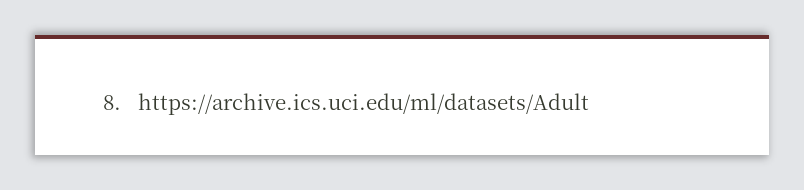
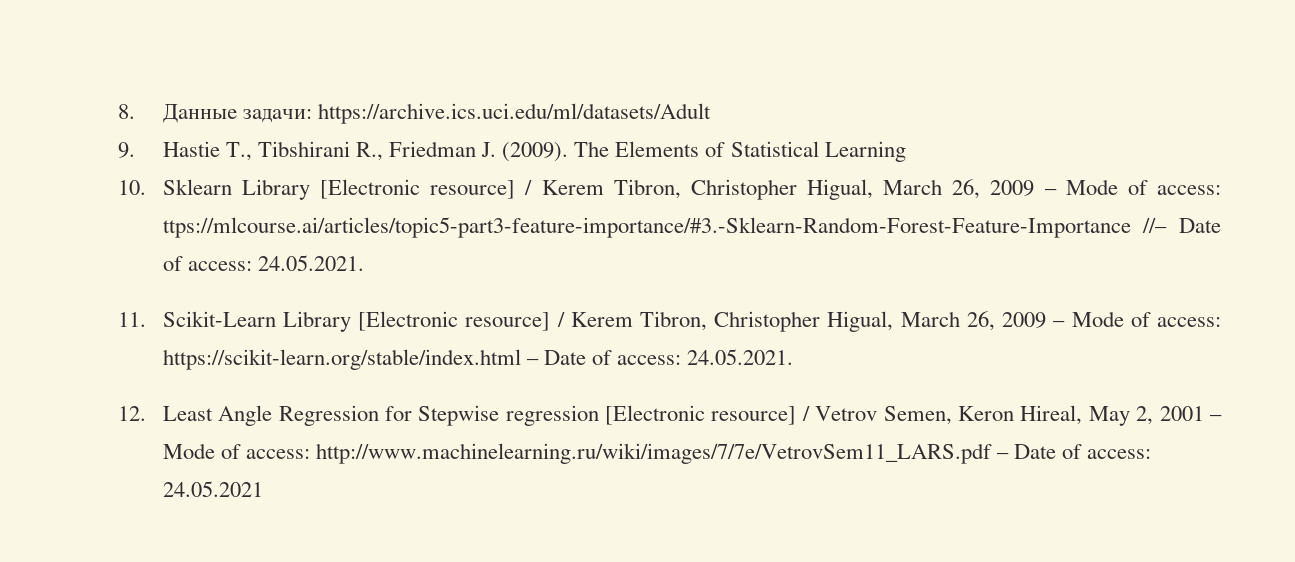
(121, 102) none -> [162,104,312,123] Данные задачи:
(590, 104) none -> [118,141,906,162] [118,179,1221,200] [162,217,1221,238] [162,255,364,271] [118,311,1221,332] [162,349,794,370] [118,405,1222,426] [162,443,1152,464] [162,481,263,497] // 9. Hastie T., Tibshirani R., Friedman J. (2009). The Elements of Statistical Learning // 10. Sklearn Library [Electronic resource] / Kerem Tibron, Christopher Higual, March 26, 2009 – Mode of access: ttps://mlcourse.ai/articles/topic5-part3-feature-importance/#3.-Sklearn-Random-Forest-Feature-Importance //– Date of access: 24.05.2021. // 11. Scikit-Learn Library [Electronic resource] / Kerem Tibron, Christopher Higual, March 26, 2009 – Mode of access: https://scikit-learn.org/stable/index.html – Date of access: 24.05.2021. // 12. Least Angle Regression for Stepwise regression [Electronic resource] / Vetrov Semen, Keron Hireal, May 2, 2001 – Mode of access: http://www.machinelearning.ru/wiki/images/7/7e/VetrovSem11_LARS.pdf – Date of access: 24.05.2021

